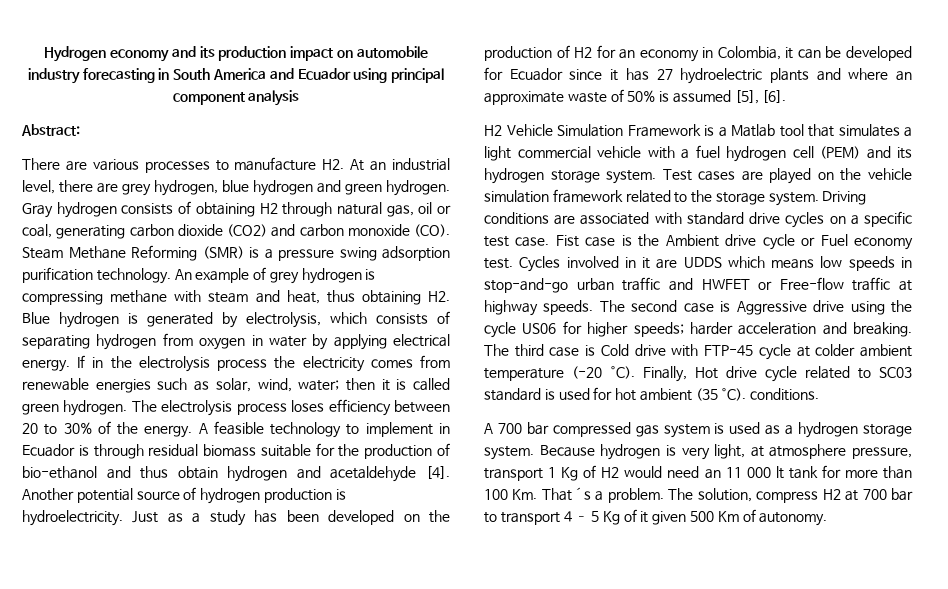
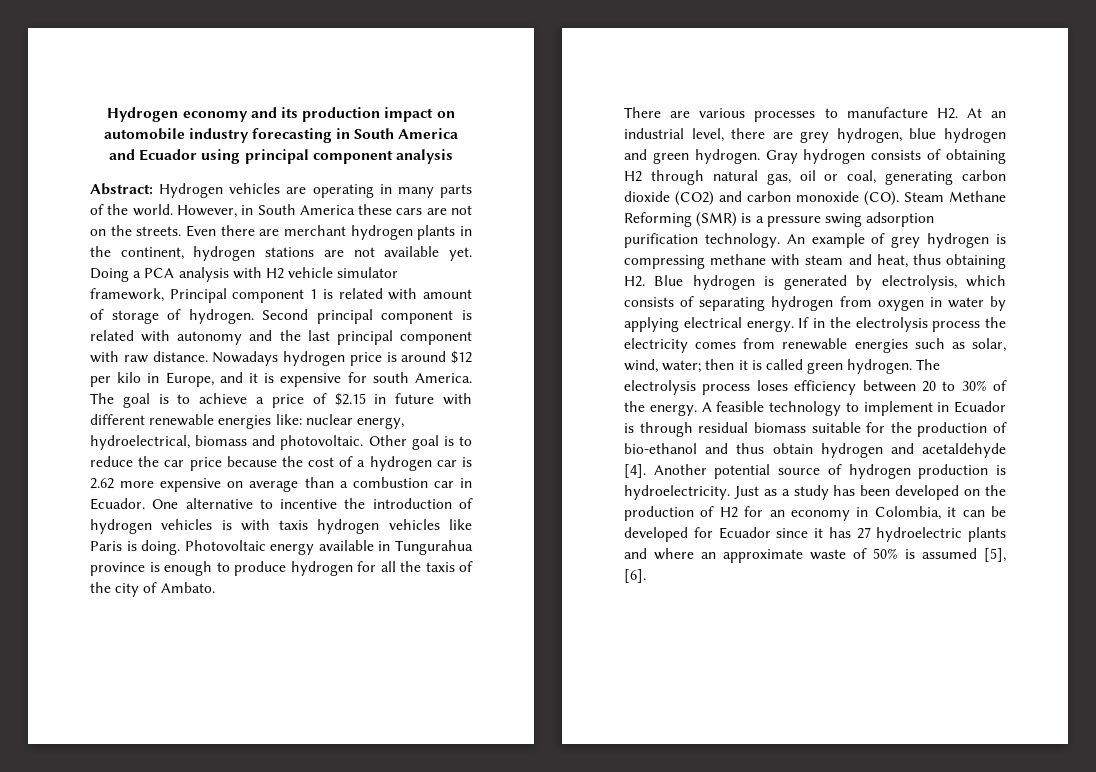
(80, 130) none -> [159,183,473,198] [90,204,473,218] [90,225,472,240] [90,246,472,261] [90,267,399,282] [90,288,473,303] [90,309,472,324] [90,330,472,345] [90,351,472,366] [90,372,472,387] [90,393,472,408] [90,414,404,429] [90,435,473,450] [90,456,473,471] [90,477,472,492] [90,498,473,510] [90,519,472,534] [90,540,473,555] [90,561,473,576] [90,582,215,597] Hydrogen vehicles are operating in many parts of the world. However, in South America these cars are not on the streets. Even there are merchant hydrogen plants in the continent, hydrogen stations are not available yet. Doing a PCA analysis with H2 vehicle simulator framework, Principal component 1 is related with amount of storage of hydrogen. Second principal component is related with autonomy and the last principal component with raw distance. Nowadays hydrogen price is around $12 per kilo in Europe, and it is expensive for south America. The goal is to achieve a price of $2.15 in future with different renewable energies like: nuclear energy, hydroelectrical, biomass and photovoltaic. Other goal is to reduce the car price because the cost of a hydrogen car is 2.62 more expensive on average than a combustion car in Ecuador. One alternative to incentive the introduction of hydrogen vehicles is with taxis hydrogen vehicles like Paris is doing. Photovoltaic energy available in Tungurahua province is enough to produce hydrogen for all the taxis of the city of Ambato.
[484,124,912,137] [484,145,912,162] [484,168,912,184] [484,189,867,206] [484,211,912,228] [484,234,913,250] [484,256,912,272] [484,277,912,293] [484,300,913,316] [484,321,912,338] [484,344,912,360] [484,366,912,382] [484,387,820,401] [484,422,912,438] [484,444,912,460] [484,465,912,481] [484,487,913,503] [484,509,828,526] // H2 Vehicle Simulation Framework is a Matlab tool that simulates a light commercial vehicle with a fuel hydrogen cell (PEM) and its hydrogen storage system. Test cases are played on the vehicle simulation framework related to the storage system. Driving conditions are associated with standard drive cycles on a specific test case. Fist case is the Ambient drive cycle or Fuel economy test. Cycles involved in it are UDDS which means low speeds in stop-and-go urban traffic and HWFET or Free-flow traffic at highway speeds. The second case is Aggressive drive using the cycle US06 for higher speeds; harder acceleration and breaking. The third case is Cold drive with FTP-45 cycle at colder ambient temperature (-20 °C). Finally, Hot drive cycle related to SC03 standard is used for hot ambient (35 °C). conditions. // A 700 bar compressed gas system is used as a hydrogen storage system. Because hydrogen is very light, at atmosphere pressure, transport 1 Kg of H2 would need an 11 000 lt tank for more than 100 Km. That´s a problem. The solution, compress H2 at 700 bar to transport 4 – 5 Kg of it given 500 Km of autonomy. -> (646, 576) none

